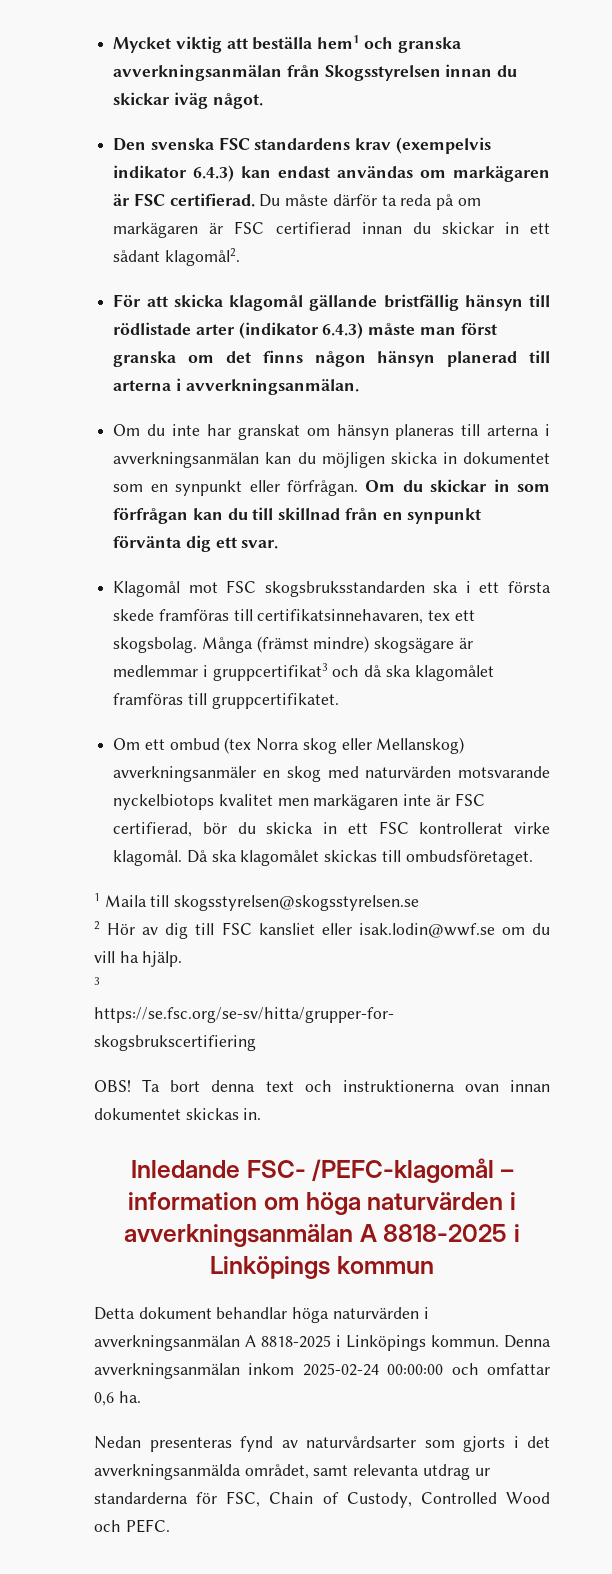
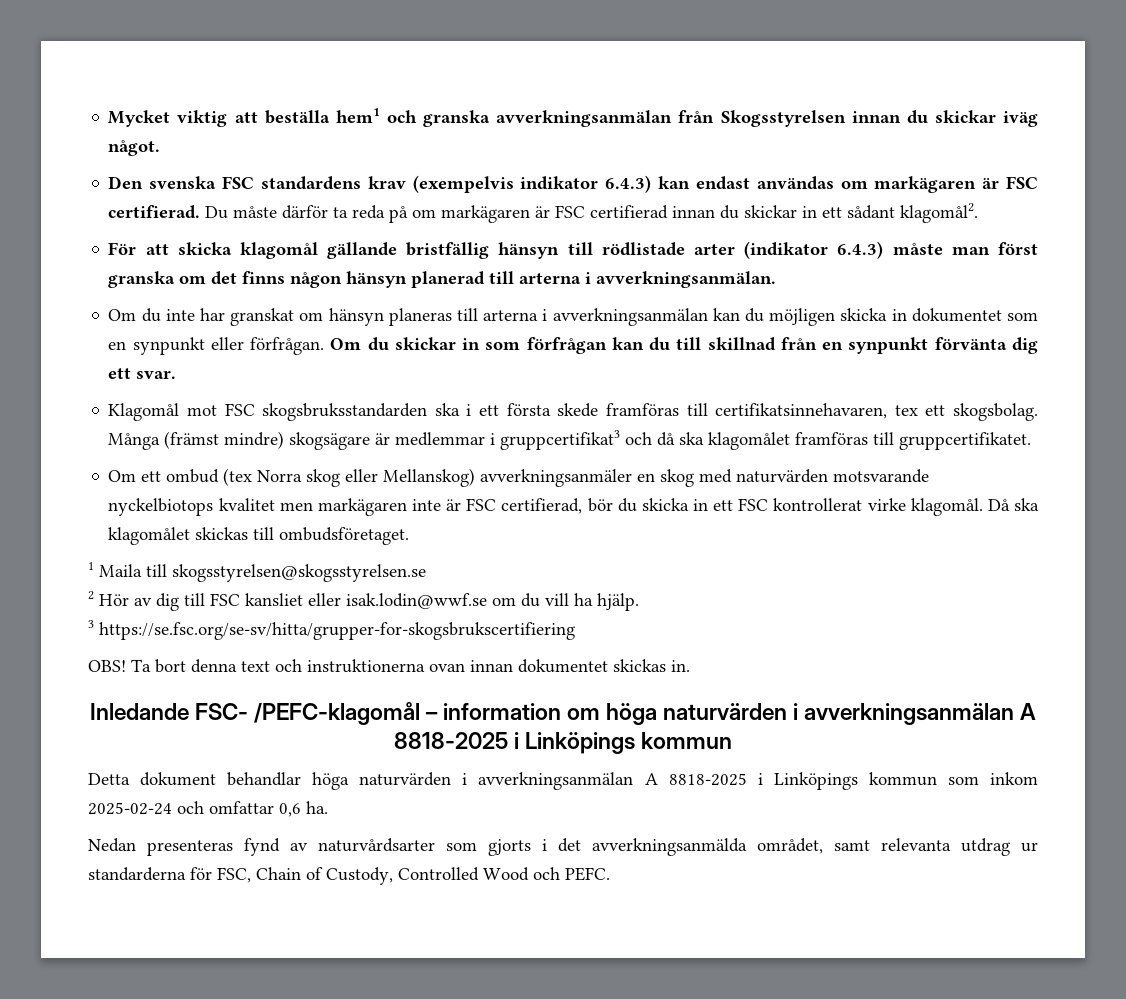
[431,1335,551,1348] [94,1363,240,1379] kommun. Denna avverkningsanmälan -> [868,772,979,786] kommun som
[387,1364,444,1375] 00:00:00 -> (172, 808) none

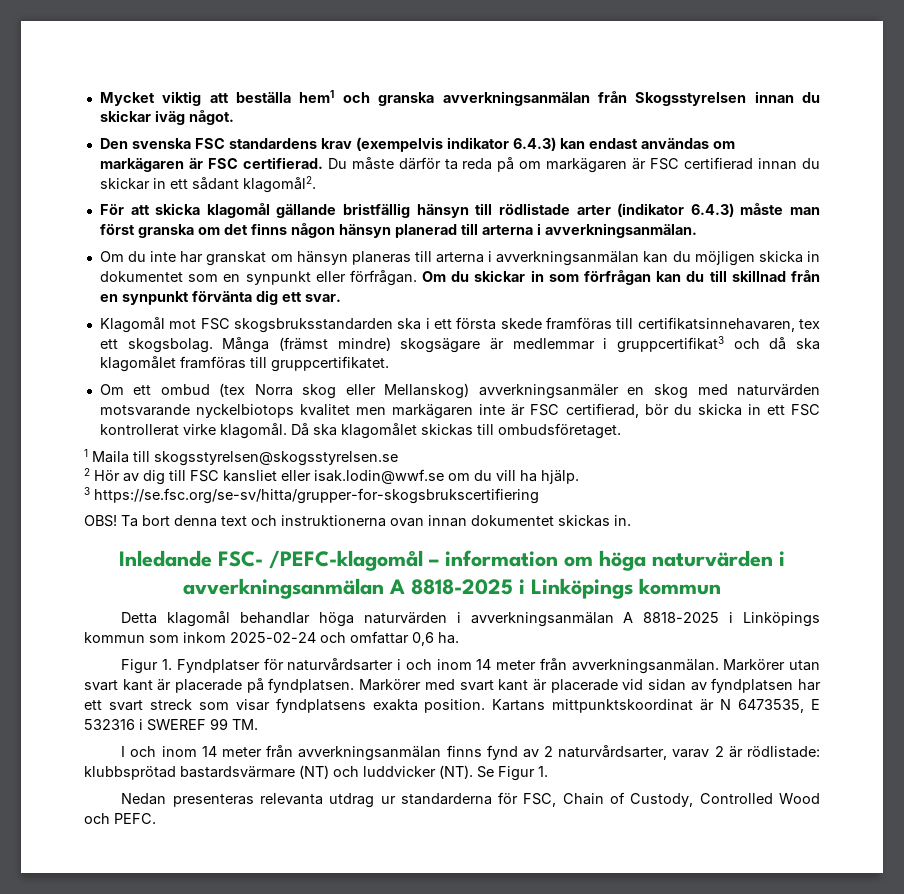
[140,772,217,786] dokument -> [167,611,231,627] klagomål
[88,838,870,856] Nedan presenteras fynd av naturvårdsarter som gjorts i det avverkningsanmälda området, samt -> [121,658,820,674] [84,678,821,693] [84,698,820,713] [84,718,258,731] [121,745,820,761] [84,765,548,781] [121,793,254,807] Figur 1. Fyndplatser för naturvårdsarter i och inom 14 meter från avverkningsanmälan. Markörer utan svart kant är placerade på fyndplatsen. Markörer med svart kant är placerade vid sidan av fyndplatsen har ett svart streck som visar fyndplatsens exakta position. Kartans mittpunktskoordinat är N 6473535, E 532316 i SWEREF 99 TM. // I och inom 14 meter från avverkningsanmälan finns fynd av 2 naturvårdsarter, varav 2 är rödlistade: klubbsprötad bastardsvärmare (NT) och luddvicker (NT). Se Figur 1. // Nedan presenteras

